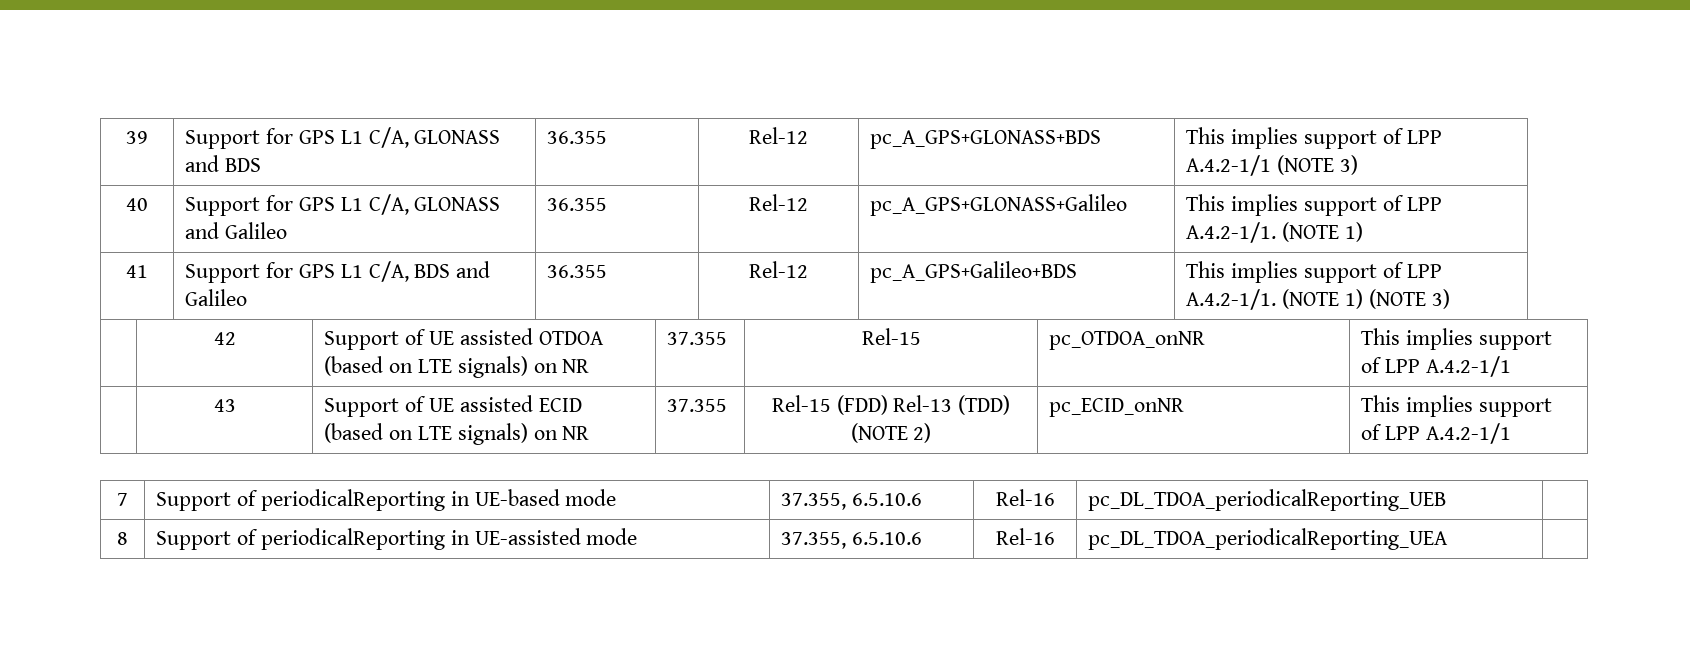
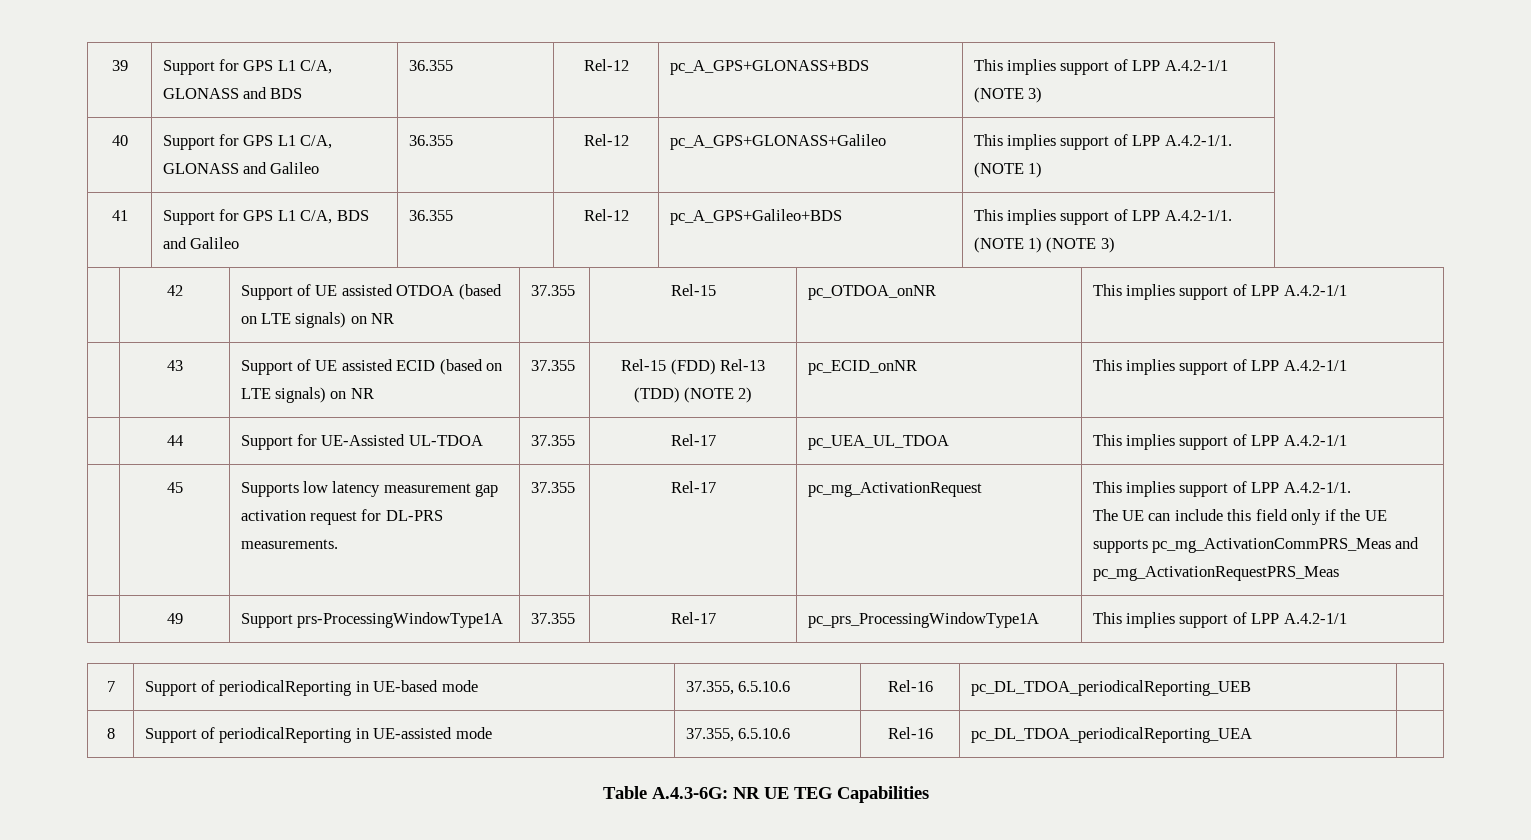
(1512, 433) none -> [166,435,183,446] [240,434,483,450] [530,435,575,446] [670,434,716,446] [807,435,949,450] [1092,434,1347,450] [166,482,183,493] [240,481,499,497] [240,509,443,525] [240,539,338,549] [530,482,575,493] [670,481,716,493] [807,482,982,497] [1092,481,1351,497] [1092,509,1387,525] [1092,537,1420,553] [1092,566,1339,581] [166,613,183,624] [240,612,504,628] [530,613,575,624] [670,612,716,624] [807,612,1039,628] [1092,612,1347,628] // | 44 | Support for UE-Assisted UL-TDOA | 37.355 | Rel-17 | pc_UEA_UL_TDOA | This implies support of LPP A.4.2-1/1 // | 45 | Supports low latency measurement gap activation request for DL-PRS measurements. | 37.355 | Rel-17 | pc_mg_ActivationRequest | This implies support of LPP A.4.2-1/1. // The UE can include this field only if the UE supports pc_mg_ActivationCommPRS_Meas and pc_mg_ActivationRequestPRS_Meas // | 49 | Support prs-ProcessingWindowType1A | 37.355 | Rel-17 | pc_prs_ProcessingWindowType1A | This implies support of LPP A.4.2-1/1
(1449, 539) none -> [602,786,929,803] // Table A.4.3-6G: NR UE TEG Capabilities

